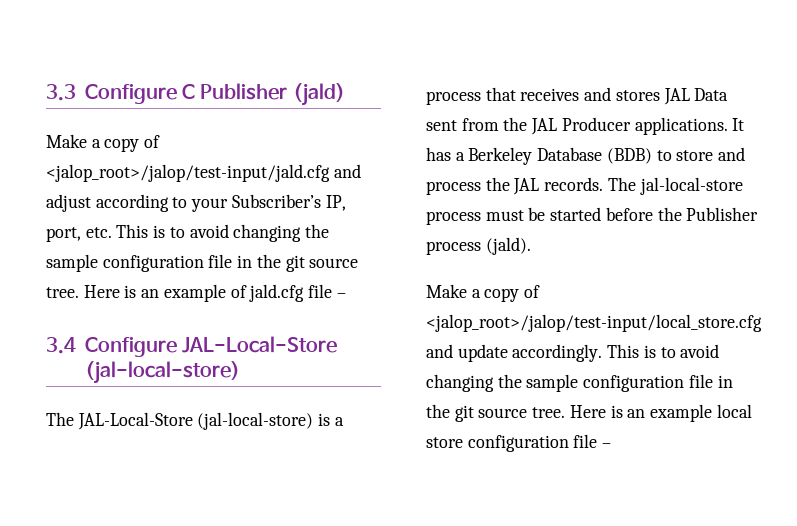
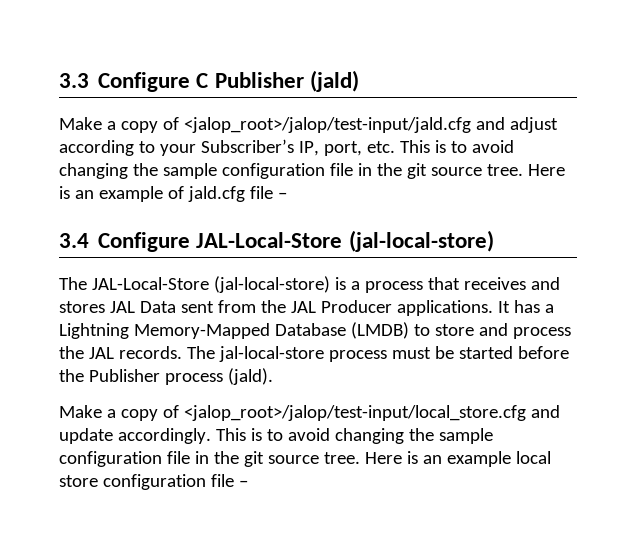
[468,147,652,165] Berkeley Database (BDB) -> [59,322,409,339] Lightning Memory-Mapped Database (LMDB)

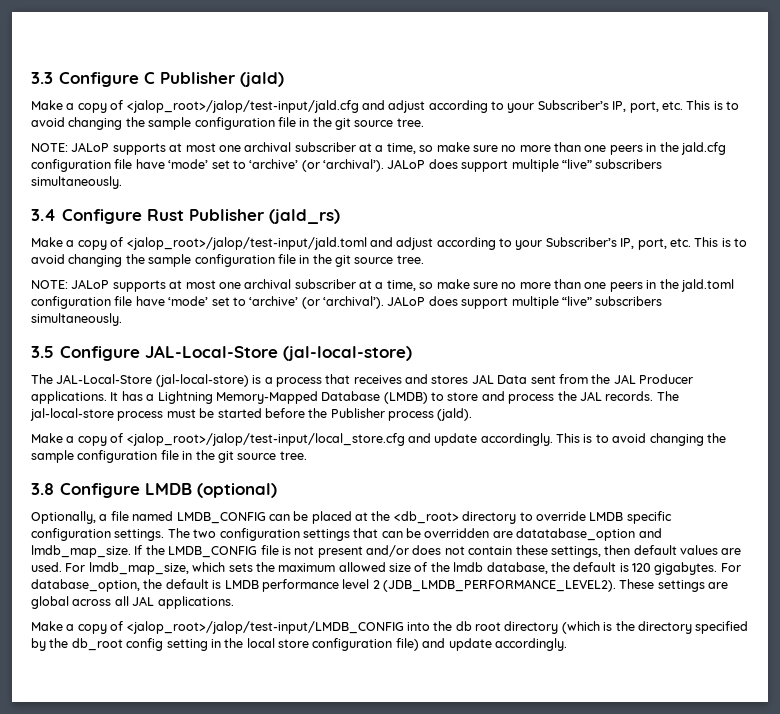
[527,164,565,176] [59,186,287,202] [59,233,89,248] Here is an example of jald.cfg file – // 3.4 -> [31,142,726,155] [31,159,663,172] [31,176,122,189] [31,209,341,224] [31,237,747,250] [31,254,424,267] [31,279,734,292] [31,296,663,309] [31,313,122,326] [31,346,54,358] // NOTE: JALoP supports at most one archival subscriber at a time, so make sure no more than one peers in the jald.cfg configuration file have ‘mode’ set to ‘archive’ (or ‘archival’). JALoP does support multiple “live” subscribers simultaneously. // 3.4 Configure Rust Publisher (jald_rs) // Make a copy of <jalop_root>/jalop/test-input/jald.toml and adjust according to your Subscriber’s IP, port, etc. This is to avoid changing the sample configuration file in the git source tree. // NOTE: JALoP supports at most one archival subscriber at a time, so make sure no more than one peers in the jald.toml configuration file have ‘mode’ set to ‘archive’ (or ‘archival’). JALoP does support multiple “live” subscribers simultaneously. // 3.5
[364,451,551,467] [59,474,248,490] Here is an example local store configuration file – -> [31,483,278,498] [31,511,672,524] [31,528,662,541] [31,545,742,558] [31,562,741,575] [31,579,729,592] [31,596,234,609] [31,621,749,634] [31,638,567,651] // 3.8 Configure LMDB (optional) // Optionally, a file named LMDB_CONFIG can be placed at the <db_root> directory to override LMDB specific configuration settings. The two configuration settings that can be overridden are datatabase_option and lmdb_map_size. If the LMDB_CONFIG file is not present and/or does not contain these settings, then default values are used. For lmdb_map_size, which sets the maximum allowed size of the lmdb database, the default is 120 gigabytes. For database_option, the default is LMDB performance level 2 (JDB_LMDB_PERFORMANCE_LEVEL2). These settings are global across all JAL applications. // Make a copy of <jalop_root>/jalop/test-input/LMDB_CONFIG into the db root directory (which is the directory specified by the db_root config setting in the local store configuration file) and update accordingly.

